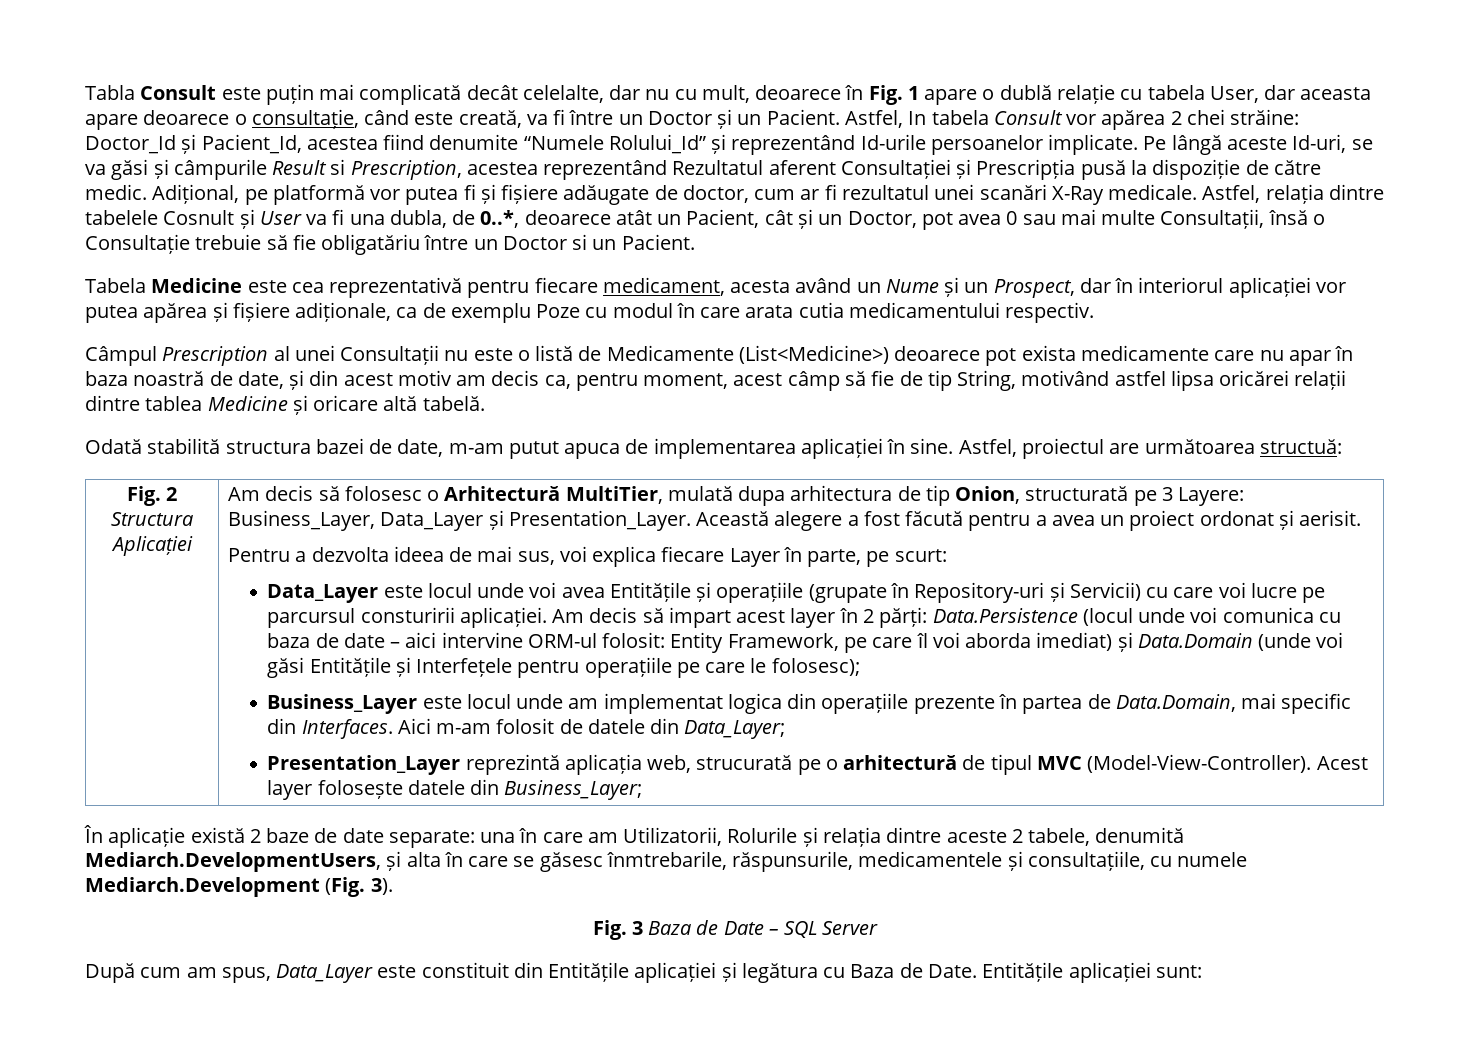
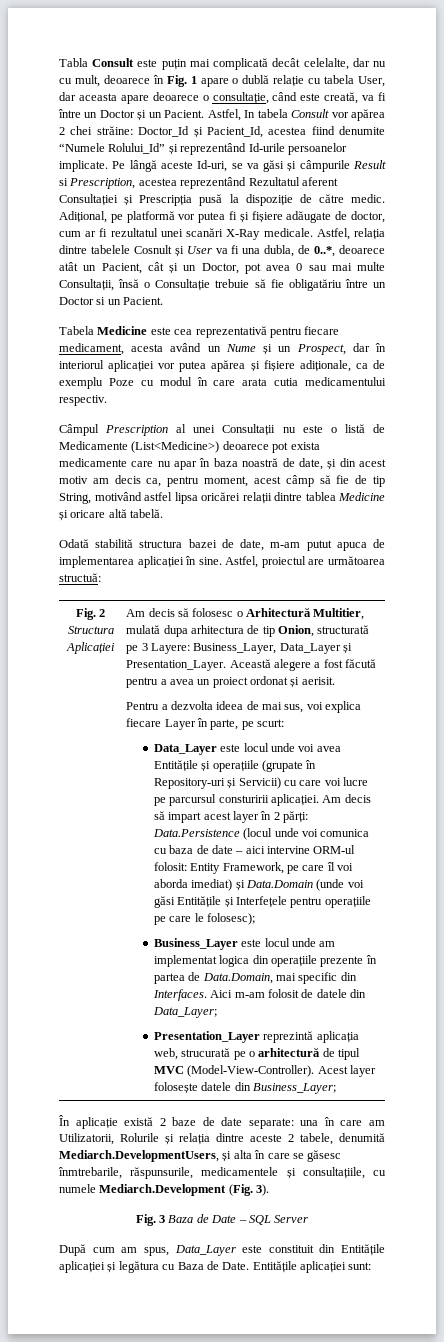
[565,486,663,504] MultiTier, -> [313,608,365,620] Multitier,

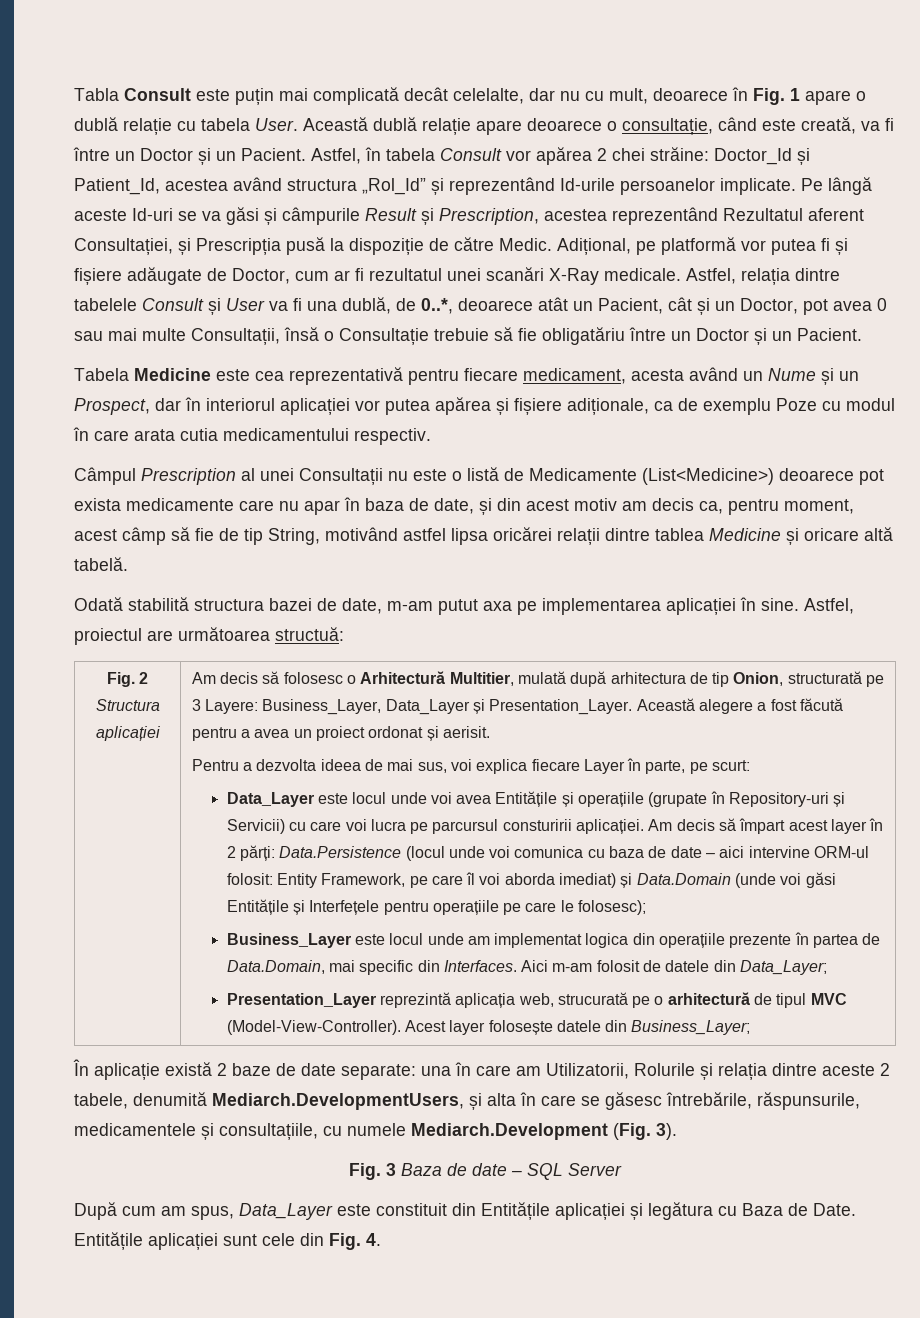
[358,76,385,87] [59,92,117,101] User, dar aceasta -> [255,117,471,135] User. Această dublă relație
[244,110,256,118] In -> [365,147,381,161] în
[206,126,385,138] [59,143,166,154] Pacient_Id, acestea fiind denumite “Numele Rolului_Id” -> [74,177,426,195] Patient_Id, acestea având structura „Rol_Id”
[197,160,228,172] Id-uri, -> [132,208,173,221] Id-uri
[59,178,68,186] si -> [421,208,434,225] și
[59,194,118,206] Consultației -> [74,238,173,255] Consultației,
[351,194,385,203] medic. -> [499,238,552,251] Medic.
[351,211,386,223] doctor, -> [232,268,290,284] Doctor,
[133,245,172,254] Cosnult -> [142,298,204,311] Consult
[264,245,295,257] dubla, -> [342,297,391,314] dublă,
[96,297,106,305] si -> [754,328,767,345] și
[242,458,279,467] noastră -> (404, 504) none
[336,539,386,551] apuca de -> [483,601,537,615] axa pe
[66,642,115,654] Aplicației -> [95,726,160,741] aplicației
[163,625,188,637] dupa -> [570,671,607,687] după
[343,777,369,786] lucre -> [370,819,406,831] lucra
[168,812,202,823] impart -> [739,818,786,834] împart
[58,1167,122,1179] înmtrebarile, -> [666,1092,752,1109] întrebările,
[211,1215,237,1223] Date -> [472,1163,507,1176] date
[348,1262,372,1270] sunt: -> [223,1233,381,1250] sunt cele din Fig. 4.

